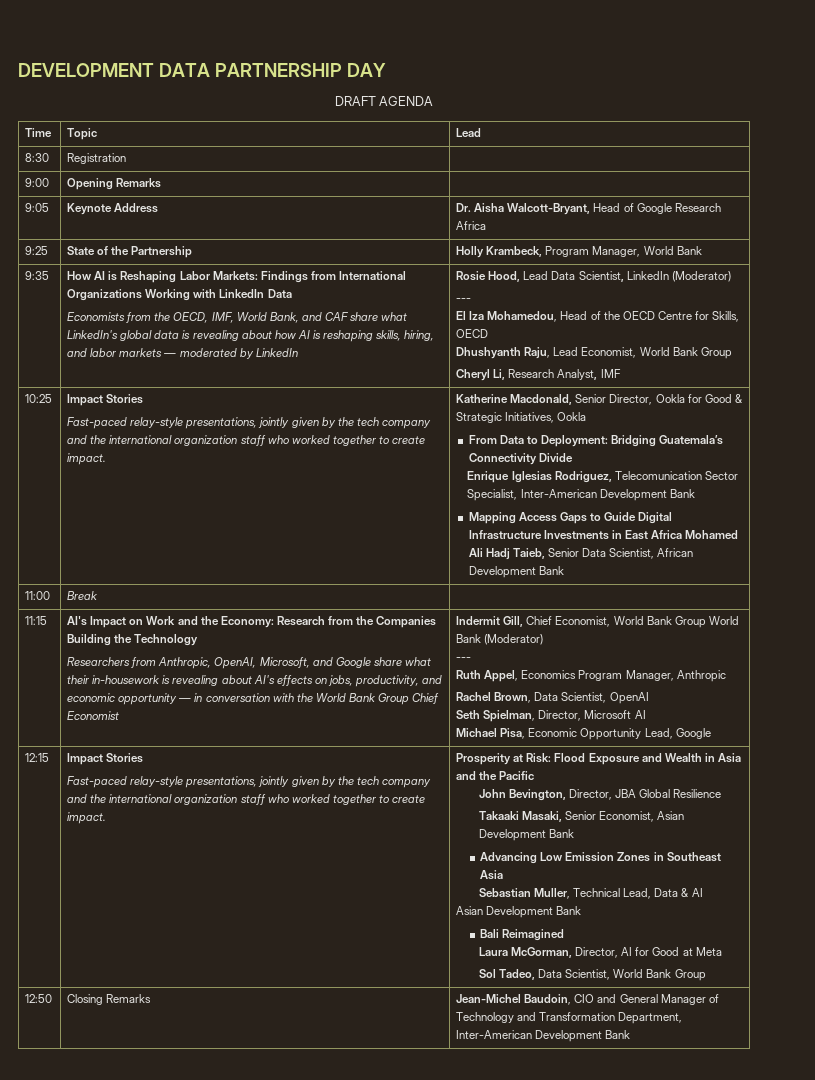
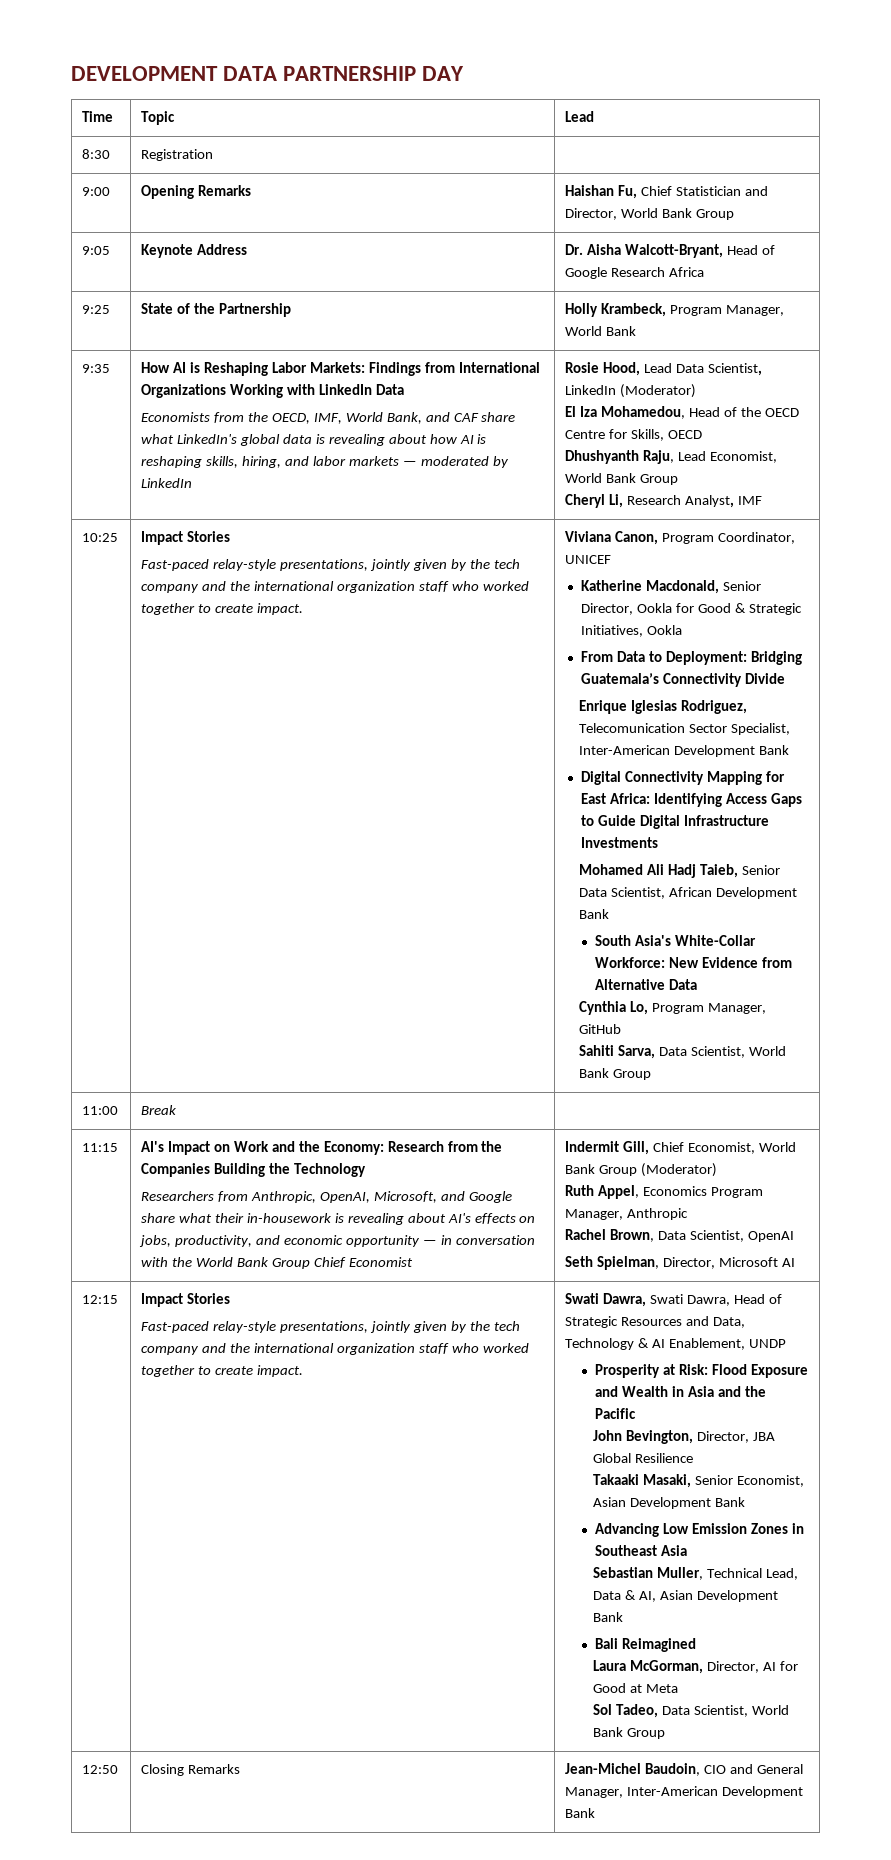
[334,96,434,106] // DRAFT AGENDA -> (465, 73) none
(162, 183) none -> [565,185,768,199] [565,208,734,220] Haishan Fu, Chief Statistician and Director, World Bank Group
[456,298,472,302] // --- -> (697, 391) none
(107, 459) none -> [565,531,795,545] [565,555,612,564] Viviana Canon, Program Coordinator, UNICEF //
[468,512,516,524] Mapping -> [581,771,785,785] [581,793,723,807] Digital Connectivity Mapping for East Africa: Identifying
[611,530,683,540] in East Africa -> (659, 842) //
(564, 570) none -> [595,935,757,946] [595,957,792,968] [595,979,698,990] [579,1001,766,1015] [579,1024,622,1034] [579,1045,786,1059] [579,1068,652,1080] // South Asia's White-Collar Workforce: New Evidence from Alternative Data // Cynthia Lo, Program Manager, GitHub // Sahiti Sarva, Data Scientist, World Bank Group
[708,616,739,625] [456,634,544,645] [456,657,472,661] World Bank (Moderator) // --- -> [641,1163,718,1177] (Moderator)
[456,728,711,740] // Michael Pisa, Economic Opportunity Lead, Google -> (795, 1262) none
(107, 818) none -> [565,1293,782,1307] [565,1316,745,1328] [565,1338,786,1350] Swati Dawra, Swati Dawra, Head of Strategic Resources and Data, Technology & AI Enablement, UNDP //
[691,888,703,897] AI // -> [639,1591,657,1602] AI,
[660,994,719,1005] [456,1012,683,1024] Manager of Technology and Transformation Department, -> [565,1787,624,1798] Manager,

